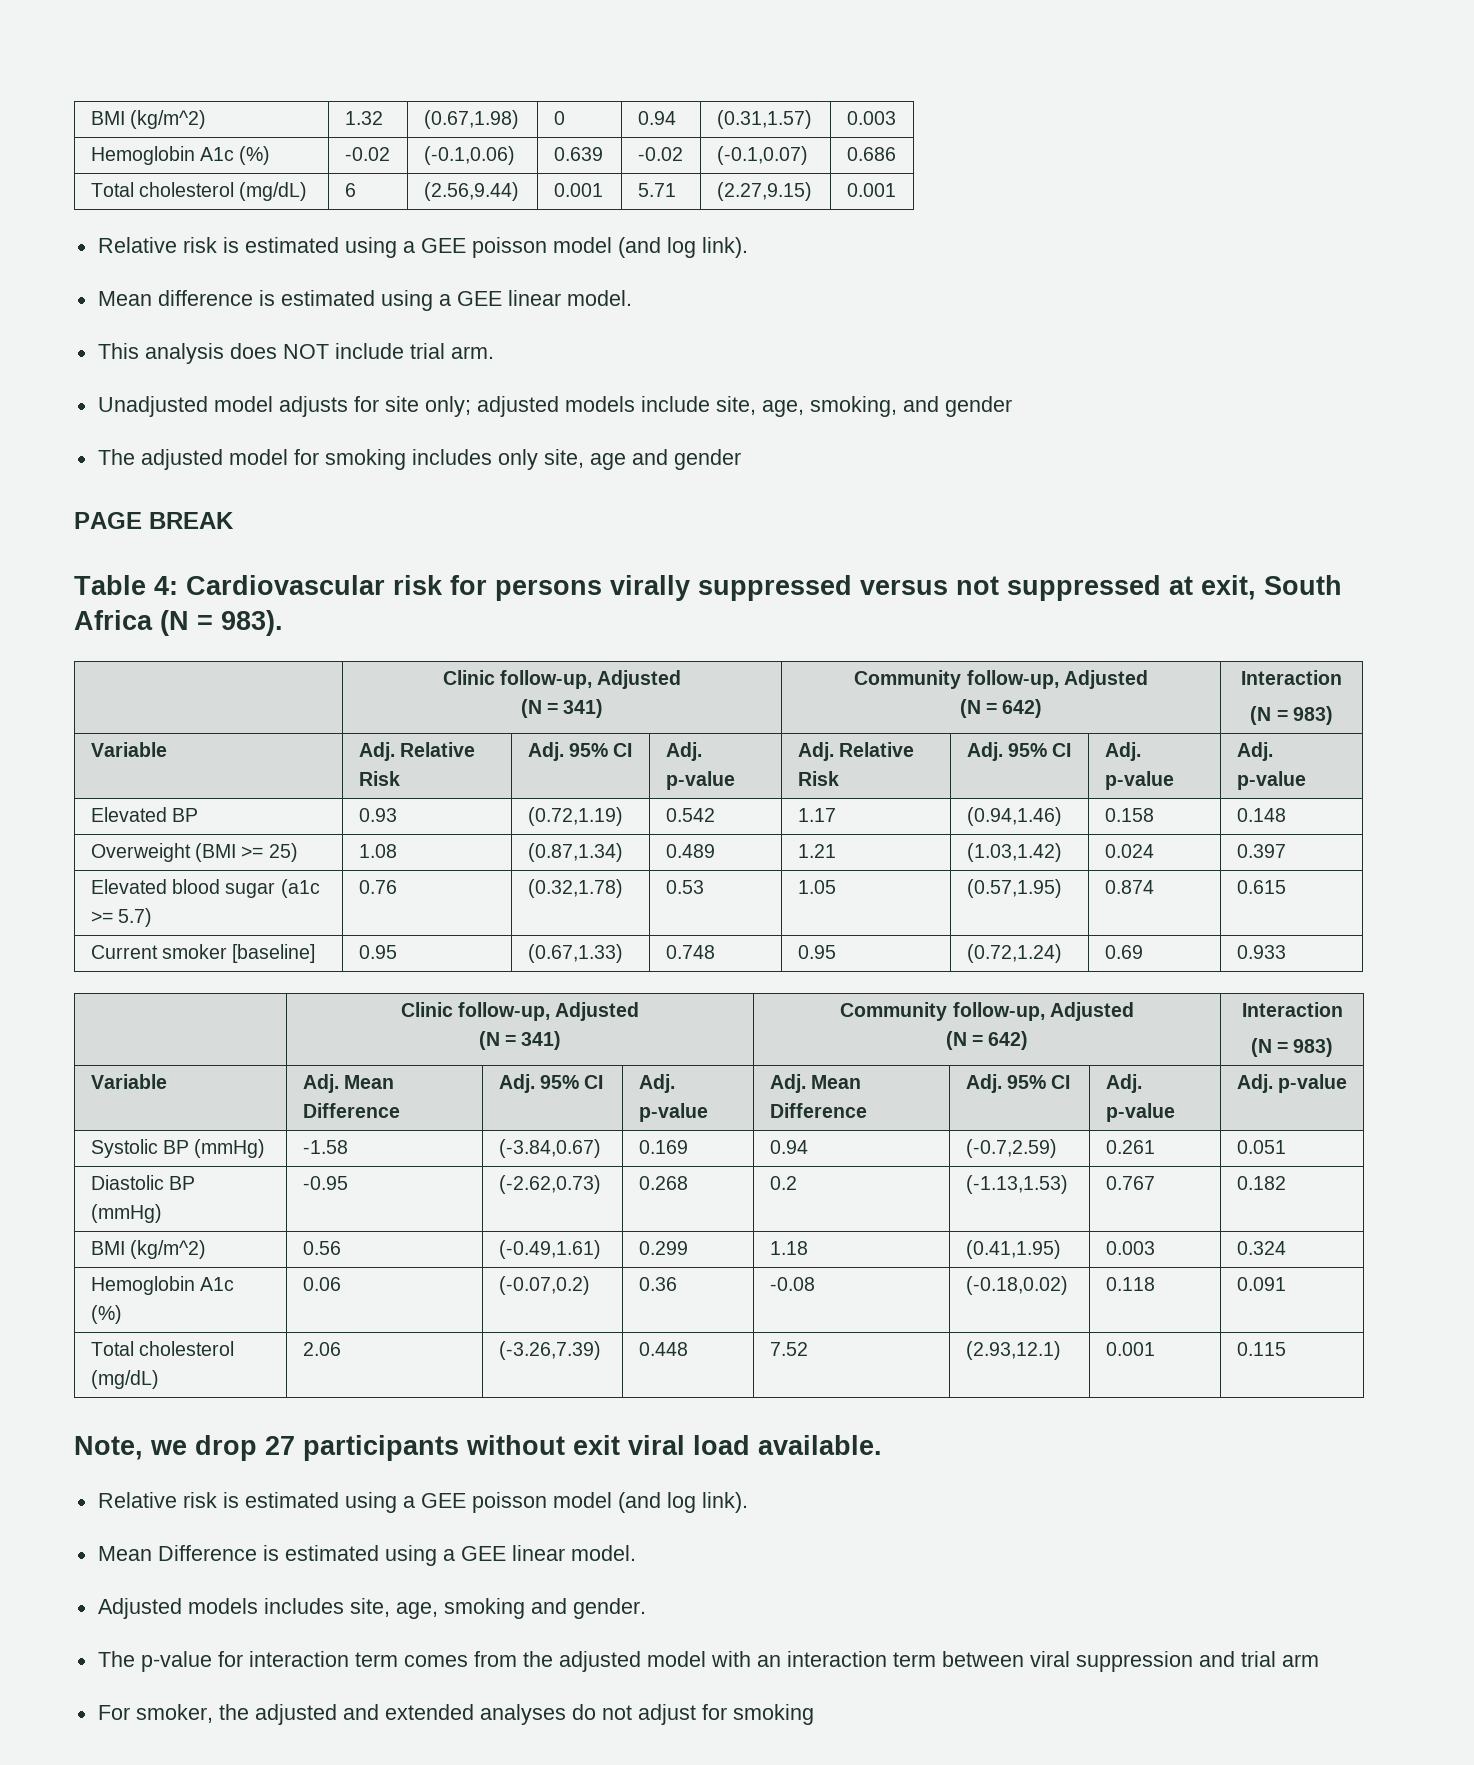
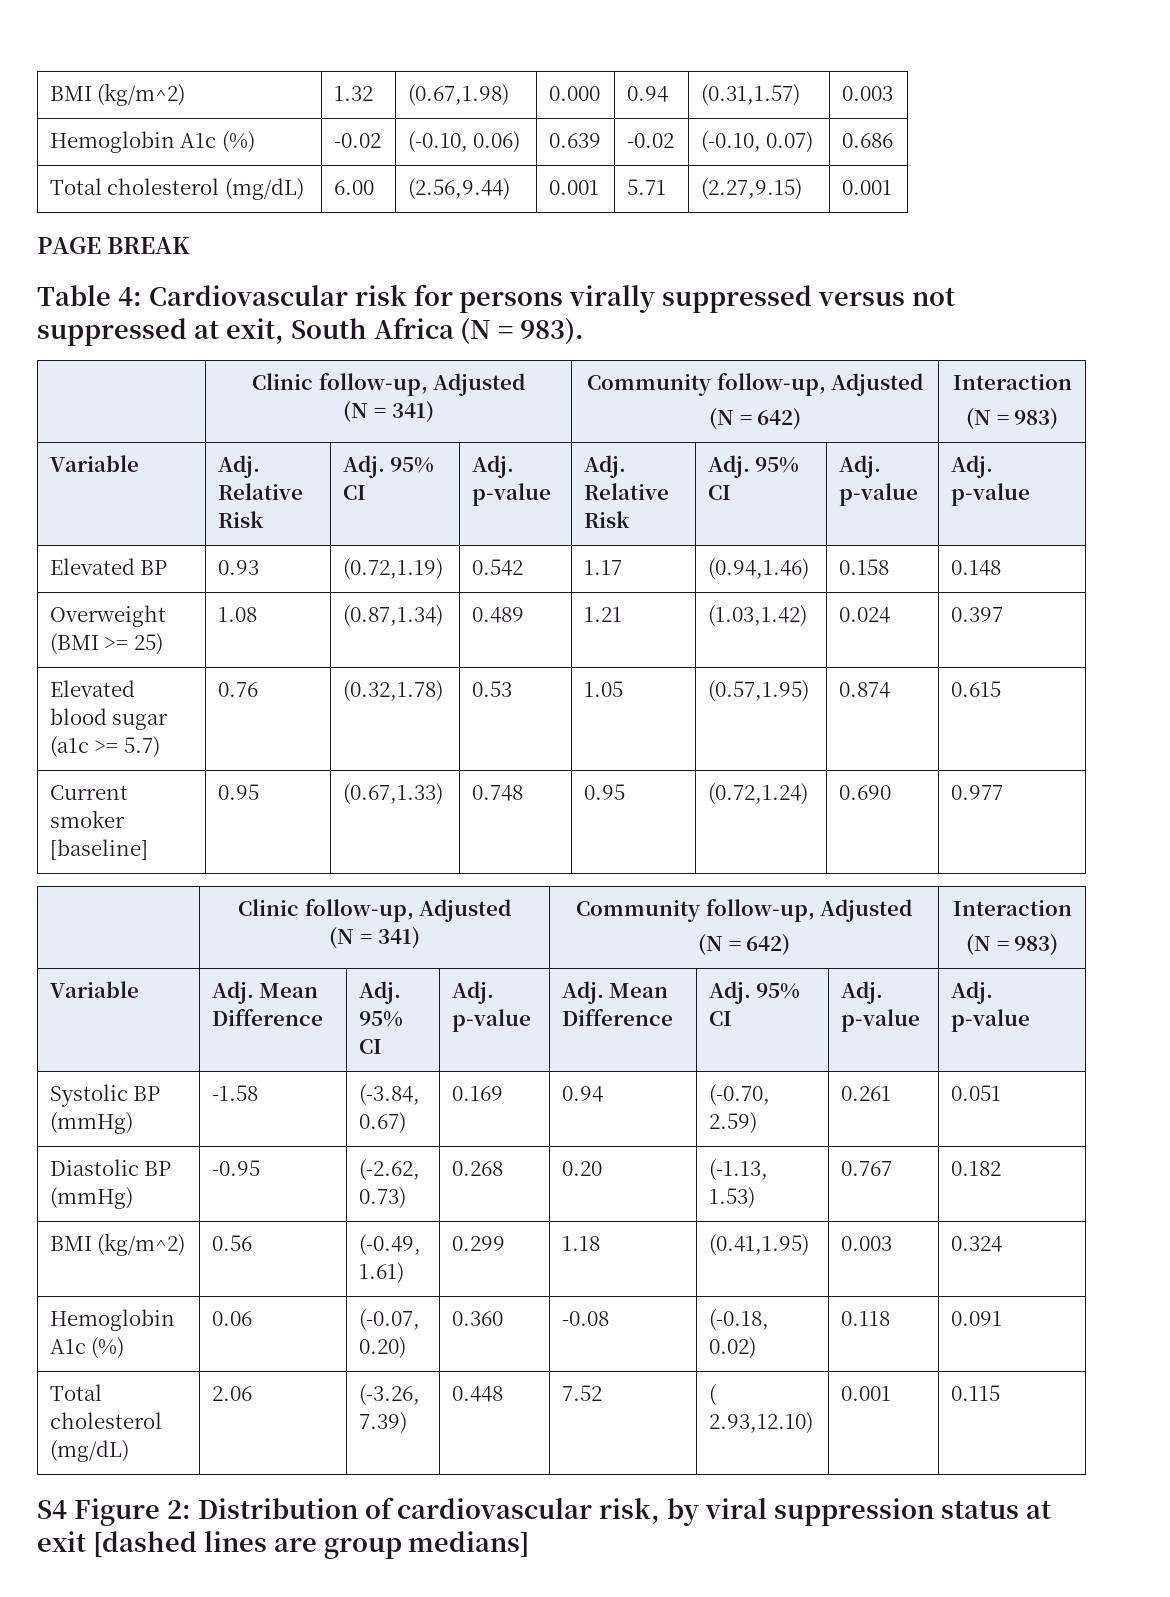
[553,111,565,125] 0 -> [548,86,600,101] 0.000
[423,146,515,165] (-0.1,0.06) -> [407,131,521,153] (-0.10, 0.06)
[716,146,808,165] (-0.1,0.07) -> [700,131,814,153] (-0.10, 0.07)
[344,183,356,197] 6 -> [333,180,374,195] 6.00
[97,237,748,258] [97,290,632,311] [97,343,494,364] [97,396,1012,417] [97,449,741,470] // Relative risk is estimated using a GEE poisson model (and log link). // Mean difference is estimated using a GEE linear model. // This analysis does NOT include trial arm. // Unadjusted model adjusts for site only; adjusted models include site, age, smoking, and gender // The adjusted model for smoking includes only site, age and gender -> (892, 187) none
[1104,945,1143,959] [1236,945,1286,959] 0.69 | 0.933 -> [838,785,891,800] [950,785,1003,800] 0.690 | 0.977
[498,1139,601,1158] (-3.84,0.67) -> [358,1084,420,1106] [358,1112,406,1134] (-3.84, 0.67)
[965,1139,1057,1158] (-0.7,2.59) -> [708,1084,770,1106] [708,1112,757,1134] (-0.70, 2.59)
[498,1175,601,1194] (-2.62,0.73) -> [358,1159,420,1181] [358,1187,406,1209] (-2.62, 0.73)
[769,1176,797,1190] [965,1175,1068,1194] 0.2 | (-1.13,1.53) -> [561,1161,602,1176] [708,1159,768,1181] [708,1187,755,1209] 0.20 | (-1.13, 1.53)
[498,1240,601,1259] (-0.49,1.61) -> [358,1234,421,1256] [358,1262,404,1284] (-0.49, 1.61)
[498,1276,590,1295] [638,1277,677,1291] (-0.07,0.2) | 0.36 -> [358,1309,420,1331] [358,1337,406,1359] [451,1311,503,1326] (-0.07, 0.20) | 0.360
[965,1276,1068,1295] (-0.18,0.02) -> [708,1309,769,1331] [708,1337,756,1359] (-0.18, 0.02)
[498,1341,601,1360] (-3.26,7.39) -> [358,1384,420,1406] [358,1412,407,1434] (-3.26, 7.39)
[965,1341,1061,1360] (2.93,12.1) -> [708,1384,716,1406] [708,1412,813,1434] ( 2.93,12.10)
[74,1435,882,1461] [97,1492,748,1513] [97,1545,636,1566] [97,1598,646,1619] [97,1651,1319,1672] [97,1704,814,1725] Note, we drop 27 participants without exit viral load available. // Relative risk is estimated using a GEE poisson model (and log link). // Mean Difference is estimated using a GEE linear model. // Adjusted models includes site, age, smoking and gender. // The p-value for interaction term comes from the adjusted model with an interaction term between viral suppression and trial arm // For smoker, the adjusted and extended analyses do not adjust for smoking -> [37,1497,1051,1526] [37,1531,530,1559] S4 Figure 2: Distribution of cardiovascular risk, by viral suppression status at exit [dashed lines are group medians]

